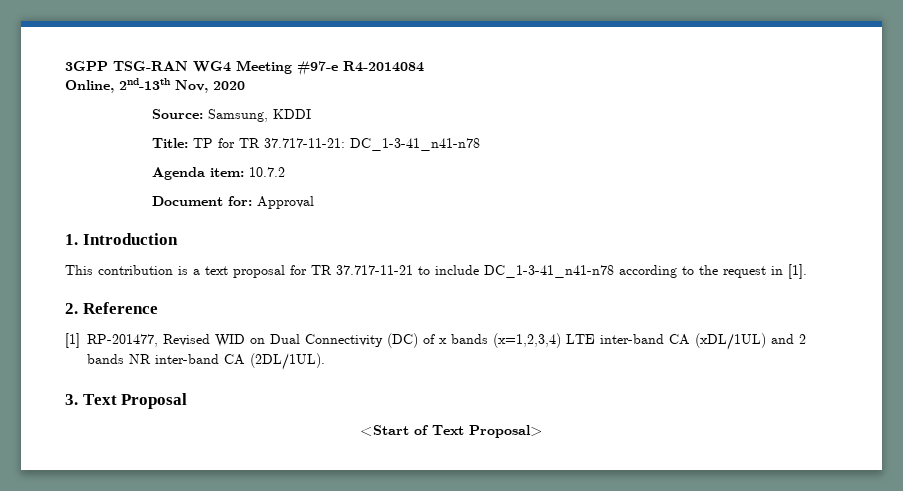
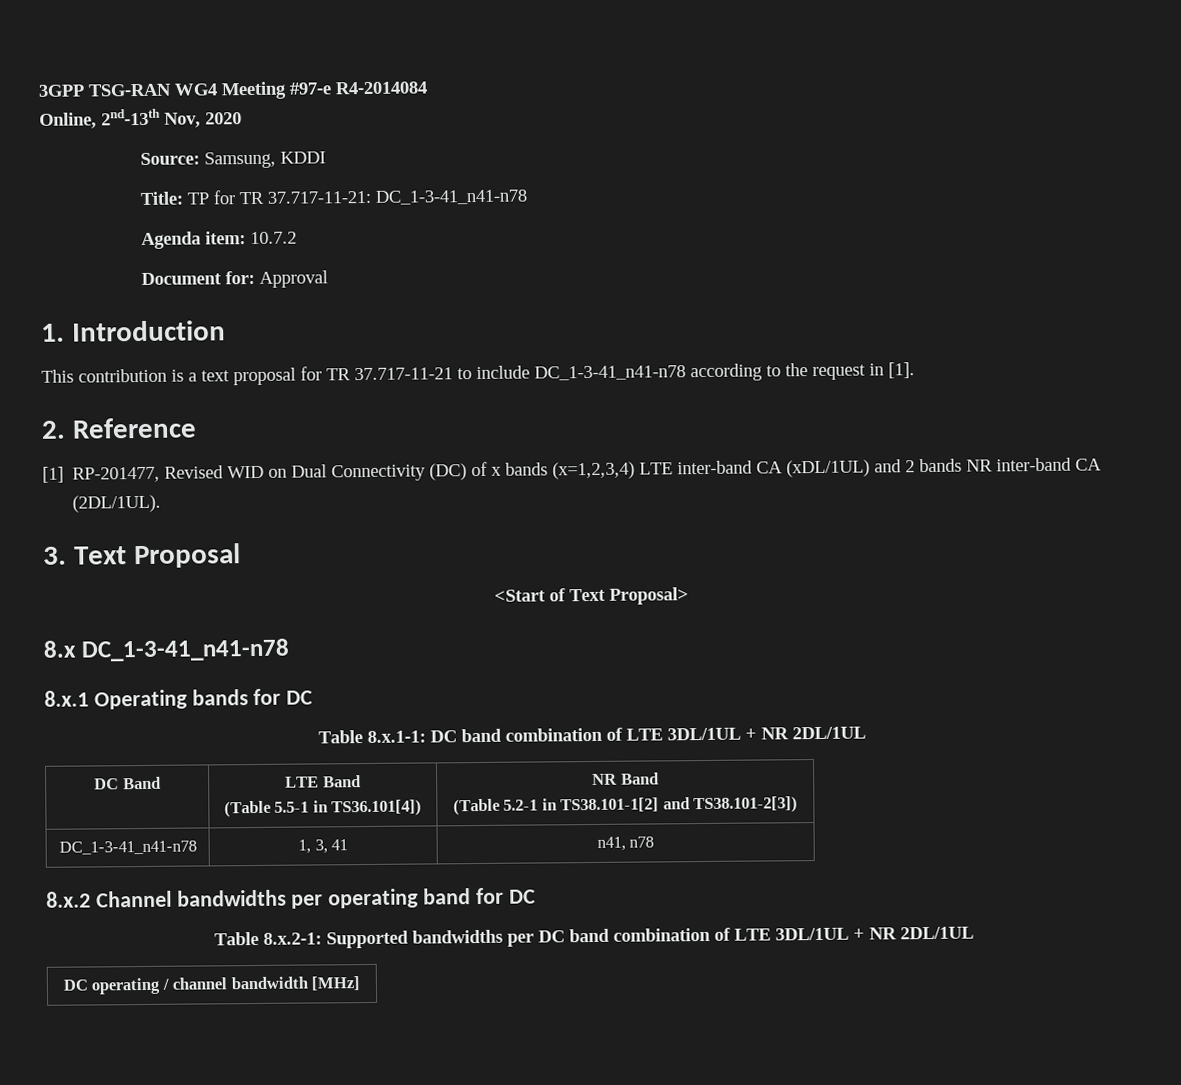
(543, 431) none -> [43,638,290,662] [44,688,314,710] [318,726,866,744] [94,776,161,790] [285,775,361,788] [223,799,423,818] [592,772,659,785] [452,796,799,816] [58,840,197,855] [298,839,348,854] [596,836,655,851] [46,887,536,909] [214,926,974,949] [62,976,361,995] // 8.x DC_1-3-41_n41-n78 // 8.x.1 Operating bands for DC // Table 8.x.1-1: DC band combination of LTE 3DL/1UL + NR 2DL/1UL // DC Band | LTE Band // (Table 5.5-1 in TS36.101[4]) | NR Band // (Table 5.2-1 in TS38.101-1[2] and TS38.101-2[3]) // DC_1-3-41_n41-n78 | 1, 3, 41 | n41, n78 // 8.x.2 Channel bandwidths per operating band for DC // Table 8.x.2-1: Supported bandwidths per DC band combination of LTE 3DL/1UL + NR 2DL/1UL // DC operating / channel bandwidth [MHz]

